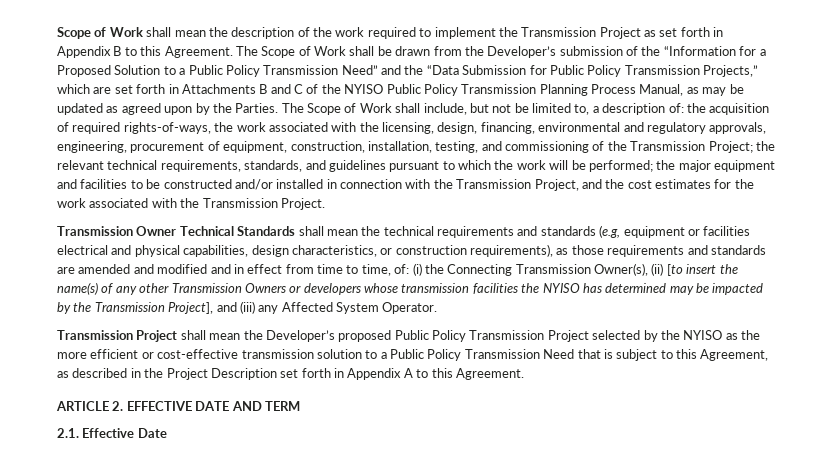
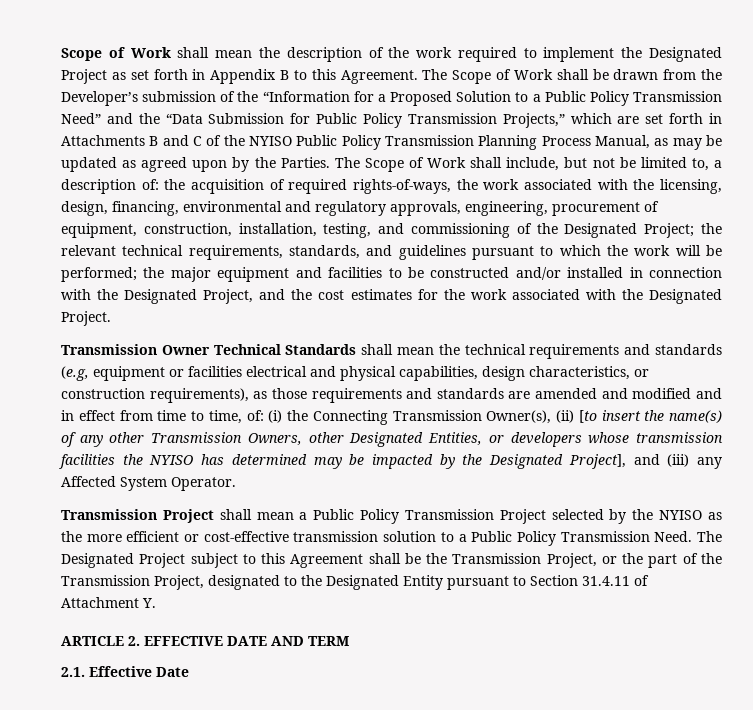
[521,27,597,37] Transmission -> [649,47,722,62] Designated
[630,141,706,151] Transmission -> [564,223,638,238] Designated
[456,179,532,189] Transmission -> [124,289,198,304] Designated
[202,198,278,208] Transmission -> [648,289,722,304] Designated
[244,283,286,293] Owners -> [247,432,483,447] Owners, other Designated Entities,
[94,302,165,312] Transmission -> [489,454,564,469] Designated
[243,330,392,342] the Developer’s proposed -> [299,512,308,520] a
[543,349,769,361] [57,368,524,380] Need that is subject to this Agreement, as described in the Project Description set forth in Appendix A to this Agreement. -> [654,531,722,542] [61,553,722,568] [61,575,649,590] [61,597,156,608] Need. The Designated Project subject to this Agreement shall be the Transmission Project, or the part of the Transmission Project, designated to the Designated Entity pursuant to Section 31.4.11 of Attachment Y.

